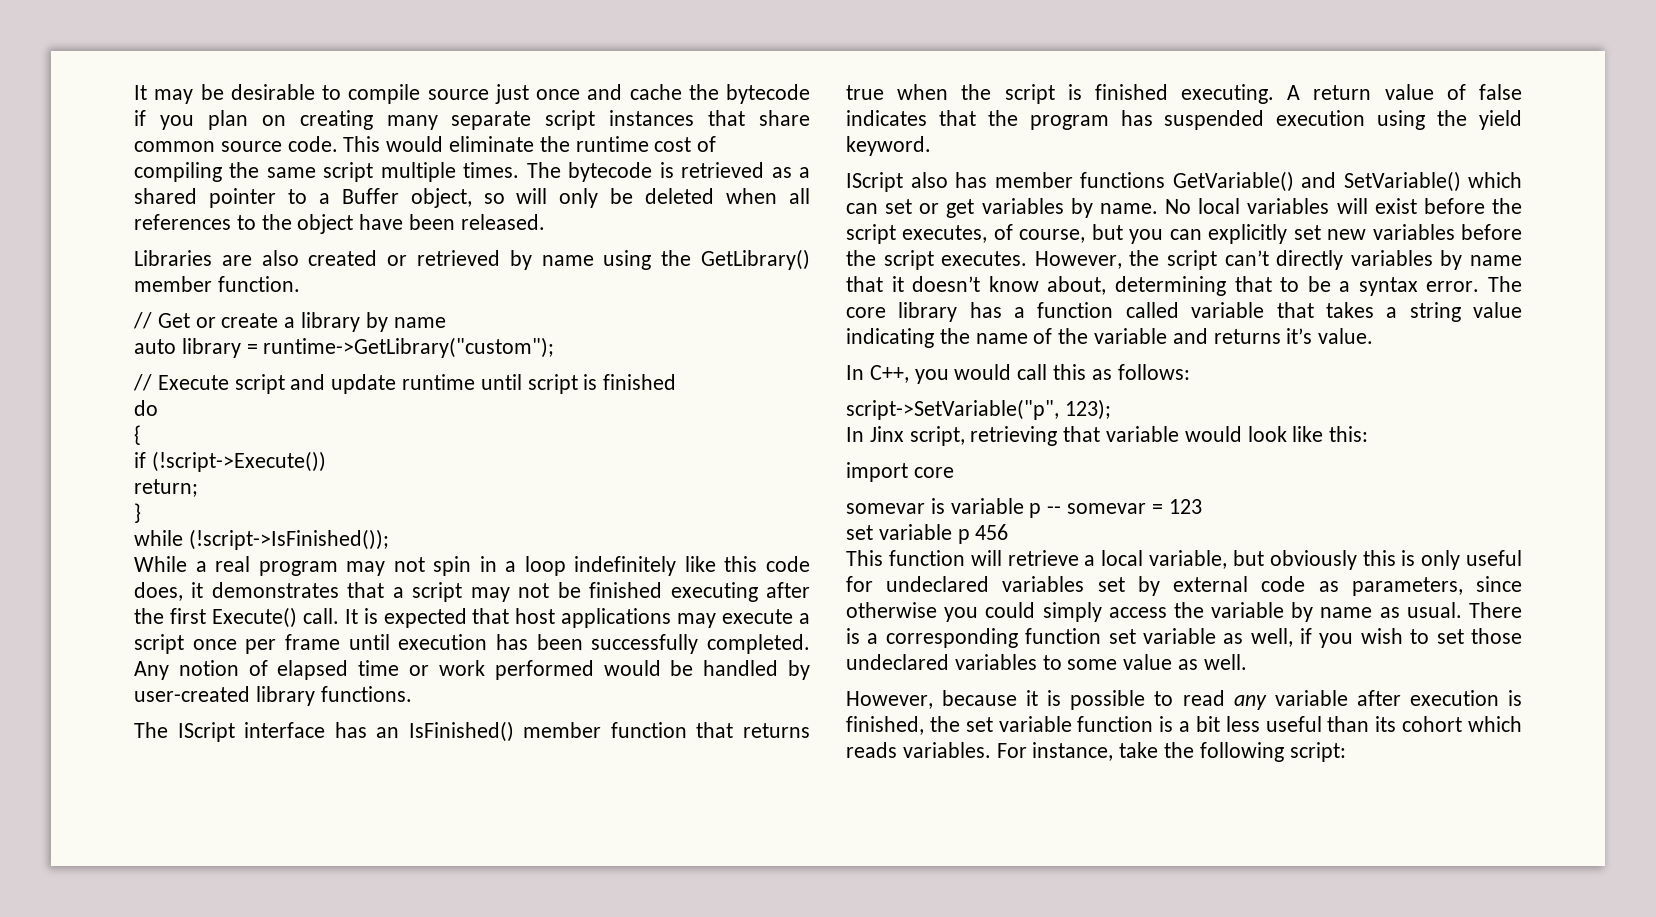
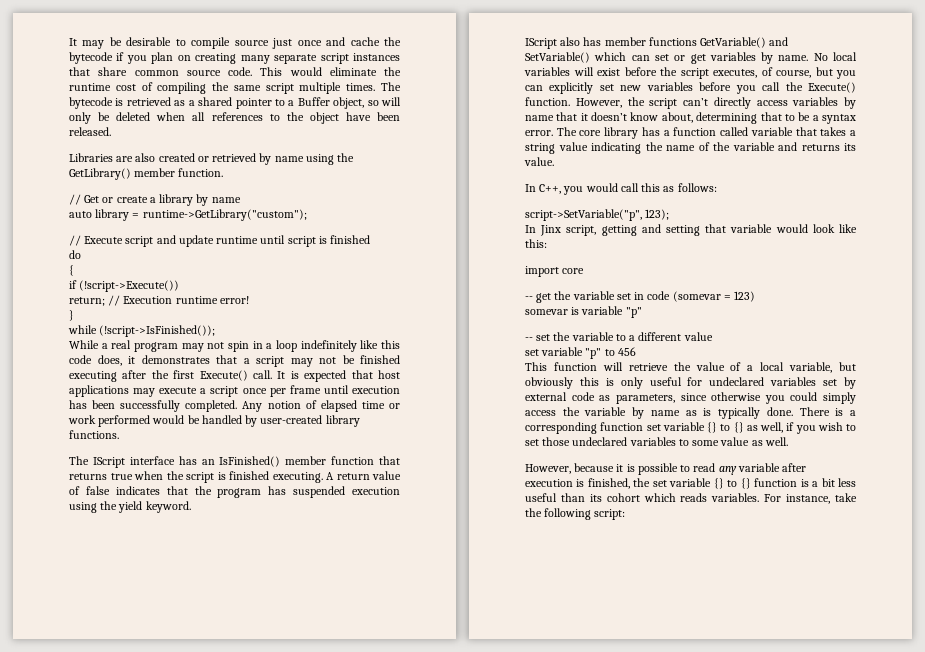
(198, 488) none -> [108,295,249,306] // Execution runtime error!
[846,250,1028,270] the script executes. -> [735,82,856,94] [525,97,570,106] you call the Execute() function.
(1344, 260) none -> [756,100,788,106] access
[1286,328,1313,344] it’s -> [844,143,856,151] its
[970,426,1058,446] retrieving -> [601,224,700,236] getting and setting
[846,498,1202,518] [846,524,970,544] somevar is variable p -- somevar = 123 // set variable p -> [525,291,756,303] [525,306,642,318] [525,332,713,341] [525,347,615,359] -- get the variable set in code (somevar = 123) // somevar is variable "p" // -- set the variable to a different value // set variable "p" to
(1079, 558) none -> [673,362,742,371] the value of
[1406,602,1462,618] usual. -> [703,407,793,419] is typically done.
(1216, 636) none -> [707,422,744,433] {} to {}
(1072, 724) none -> [713,478,751,489] {} to {}

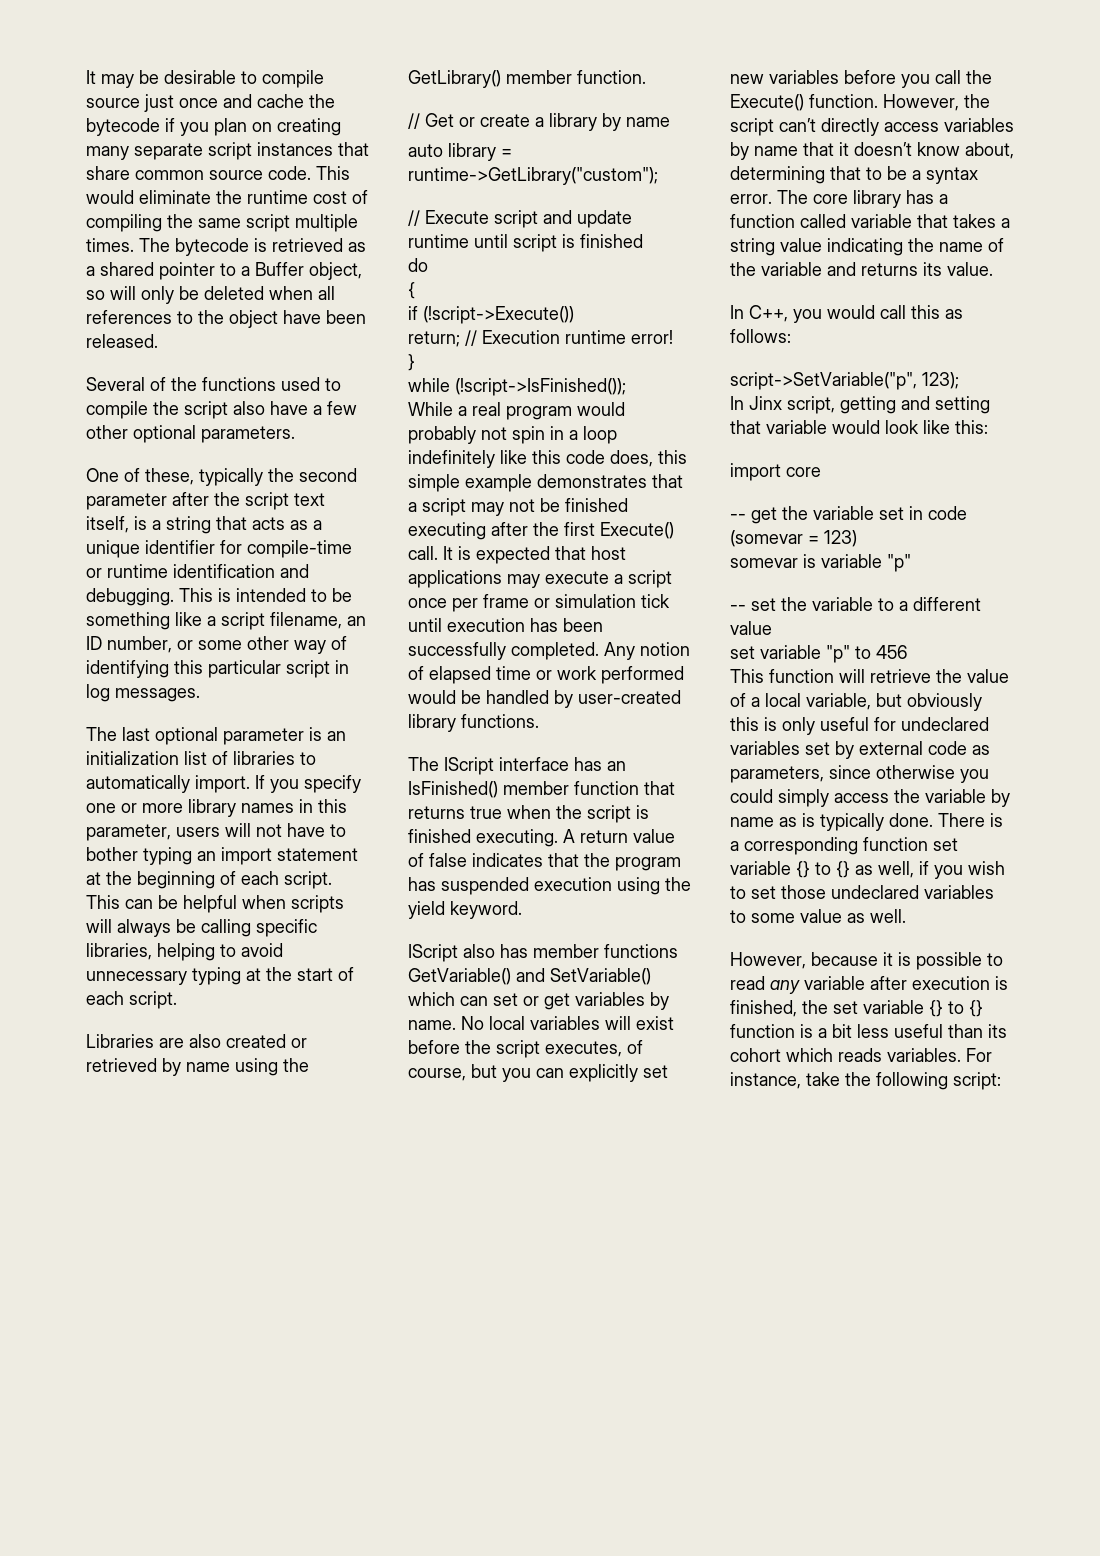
(111, 131) none -> [86,377,341,391] [86,401,357,419] [86,425,295,443] [86,468,357,486] [86,492,325,510] [86,516,322,534] [86,540,352,558] [86,564,309,578] [86,588,352,606] [86,612,366,630] [86,636,347,654] [86,660,349,678] [86,684,200,702] [86,727,346,745] [86,751,316,765] [86,775,361,793] [86,799,347,817] [86,823,346,841] [86,847,358,865] [86,871,332,889] [86,895,344,913] [86,919,317,937] [86,943,283,961] [86,967,354,985] [86,991,177,1009] // Several of the functions used to compile the script also have a few other optional parameters. // One of these, typically the second parameter after the script text itself, is a string that acts as a unique identifier for compile-time or runtime identification and debugging. This is intended to be something like a script filename, an ID number, or some other way of identifying this particular script in log messages. // The last optional parameter is an initialization list of libraries to automatically import. If you specify one or more library names in this parameter, users will not have to bother typing an import statement at the beginning of each script. This can be helpful when scripts will always be calling specific libraries, helping to avoid unnecessary typing at the start of each script.
[181,343,204,352] may -> [577,402,625,416] [408,426,476,444] would probably
[128,356,135,364] it -> [658,450,687,464] [408,474,532,492] this simple example
(321, 389) none -> [534,594,670,608] or simulation tick

